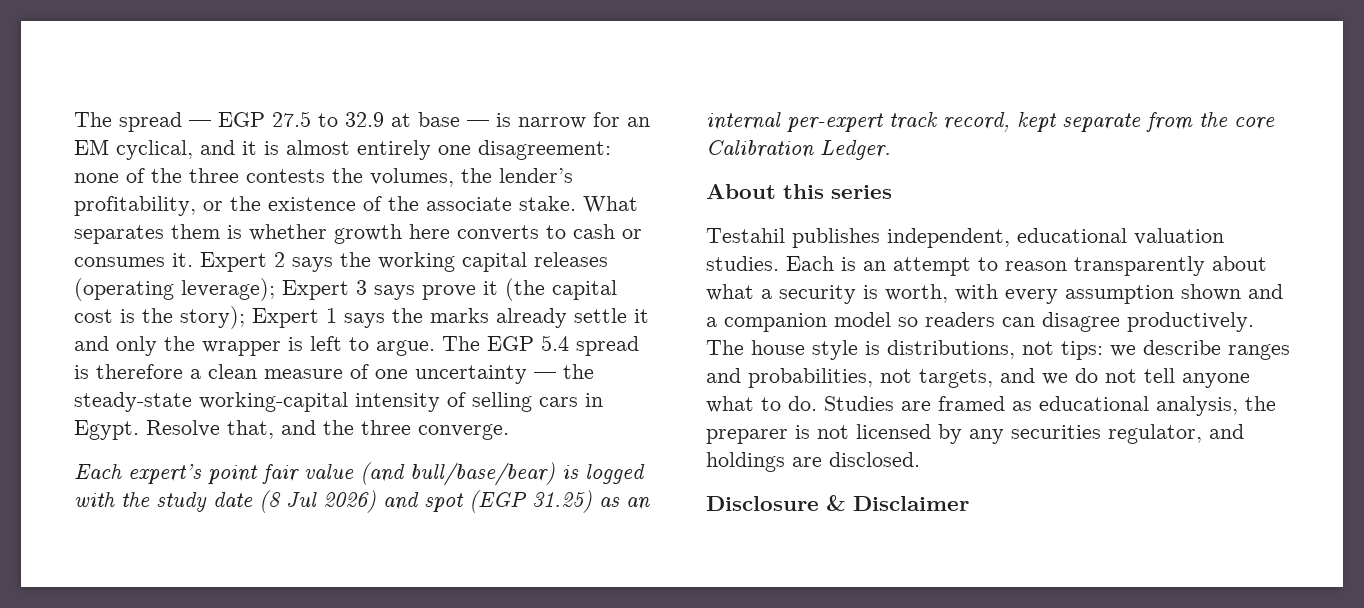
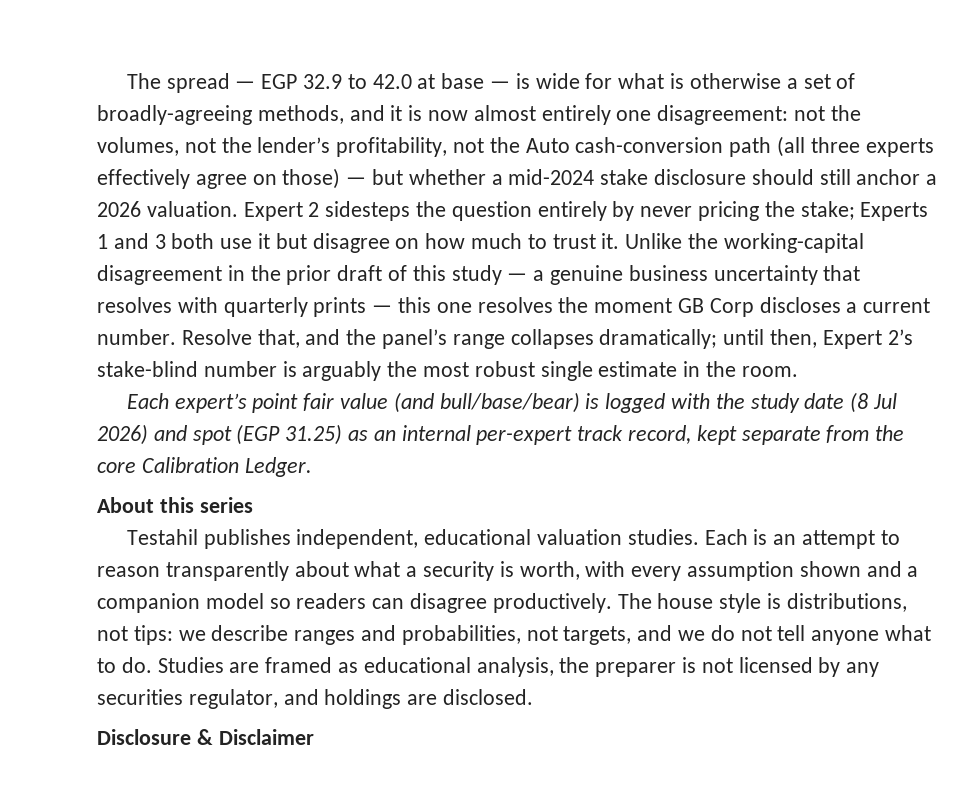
[272,111,384,127] 27.5 to 32.9 -> [303,74,412,89] 32.9 to 42.0
[518,112,650,129] [74,139,193,160] narrow for an EM cyclical, -> [535,73,856,89] [97,105,344,125] wide for what is otherwise a set of broadly-agreeing methods,
(279, 148) none -> [428,110,469,121] now
[74,168,325,183] none of the three contests -> [794,106,826,121] not
(454, 177) none -> [184,138,216,153] not
[203,196,638,213] [74,224,642,244] [74,252,608,272] [74,278,617,301] [74,306,649,329] [74,335,639,356] [74,364,594,384] [74,392,603,412] [74,420,509,440] or the existence of the associate stake. What separates them is whether growth here converts to cash or consumes it. Expert 2 says the working capital releases (operating leverage); Expert 3 says prove it (the capital cost is the story); Expert 1 says the marks already settle it and only the wrapper is left to argue. The EGP 5.4 spread is therefore a clean measure of one uncertainty — the steady-state working-capital intensity of selling cars in Egypt. Resolve that, and the three converge. -> [453,136,934,157] [97,168,938,189] [97,201,929,221] [97,233,864,253] [97,265,861,285] [97,297,931,317] [97,329,913,349] [97,361,798,381] not the Auto cash-conversion path (all three experts effectively agree on those) — but whether a mid-2024 stake disclosure should still anchor a 2026 valuation. Expert 2 sidesteps the question entirely by never pricing the stake; Experts 1 and 3 both use it but disagree on how much to trust it. Unlike the working-capital disagreement in the prior draft of this study — a genuine business uncertainty that resolves with quarterly prints — this one resolves the moment GB Corp discloses a current number. Resolve that, and the panel’s range collapses dramatically; until then, Expert 2’s stake-blind number is arguably the most robust single estimate in the room.

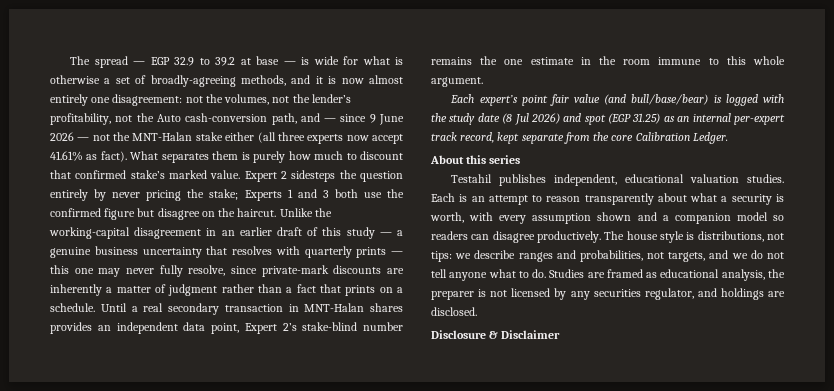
[372,74,412,89] 42.0 -> [215,57,236,66] 39.2
[729,136,934,157] [97,168,938,189] [97,201,238,217] path (all three experts effectively agree on those) — but whether a mid-2024 stake disclosure should still anchor a 2026 valuation. -> [271,113,405,125] [50,132,404,144] [50,151,403,163] [50,170,241,179] path, and — since 9 June 2026 — not the MNT-Halan stake either (all three experts now accept 41.61% as fact). What separates them is purely how much to discount that confirmed stake’s marked value.
[258,233,620,253] it but disagree on how much to trust it. -> [387,189,404,198] [50,208,277,220] the confirmed figure but disagree on the haircut.
[250,265,332,285] the prior -> [221,227,272,236] an earlier
[477,297,931,317] [97,329,913,349] [97,361,798,381] resolves the moment GB Corp discloses a current number. Resolve that, and the panel’s range collapses dramatically; until then, Expert 2’s stake-blind number is arguably the most robust single estimate in the room. -> [98,265,404,277] [50,284,403,296] [50,303,403,315] [50,322,403,334] [431,56,785,65] [431,77,483,87] may never fully resolve, since private-mark discounts are inherently a matter of judgment rather than a fact that prints on a schedule. Until a real secondary transaction in MNT-Halan shares provides an independent data point, Expert 2’s stake-blind number remains the one estimate in the room immune to this whole argument.

